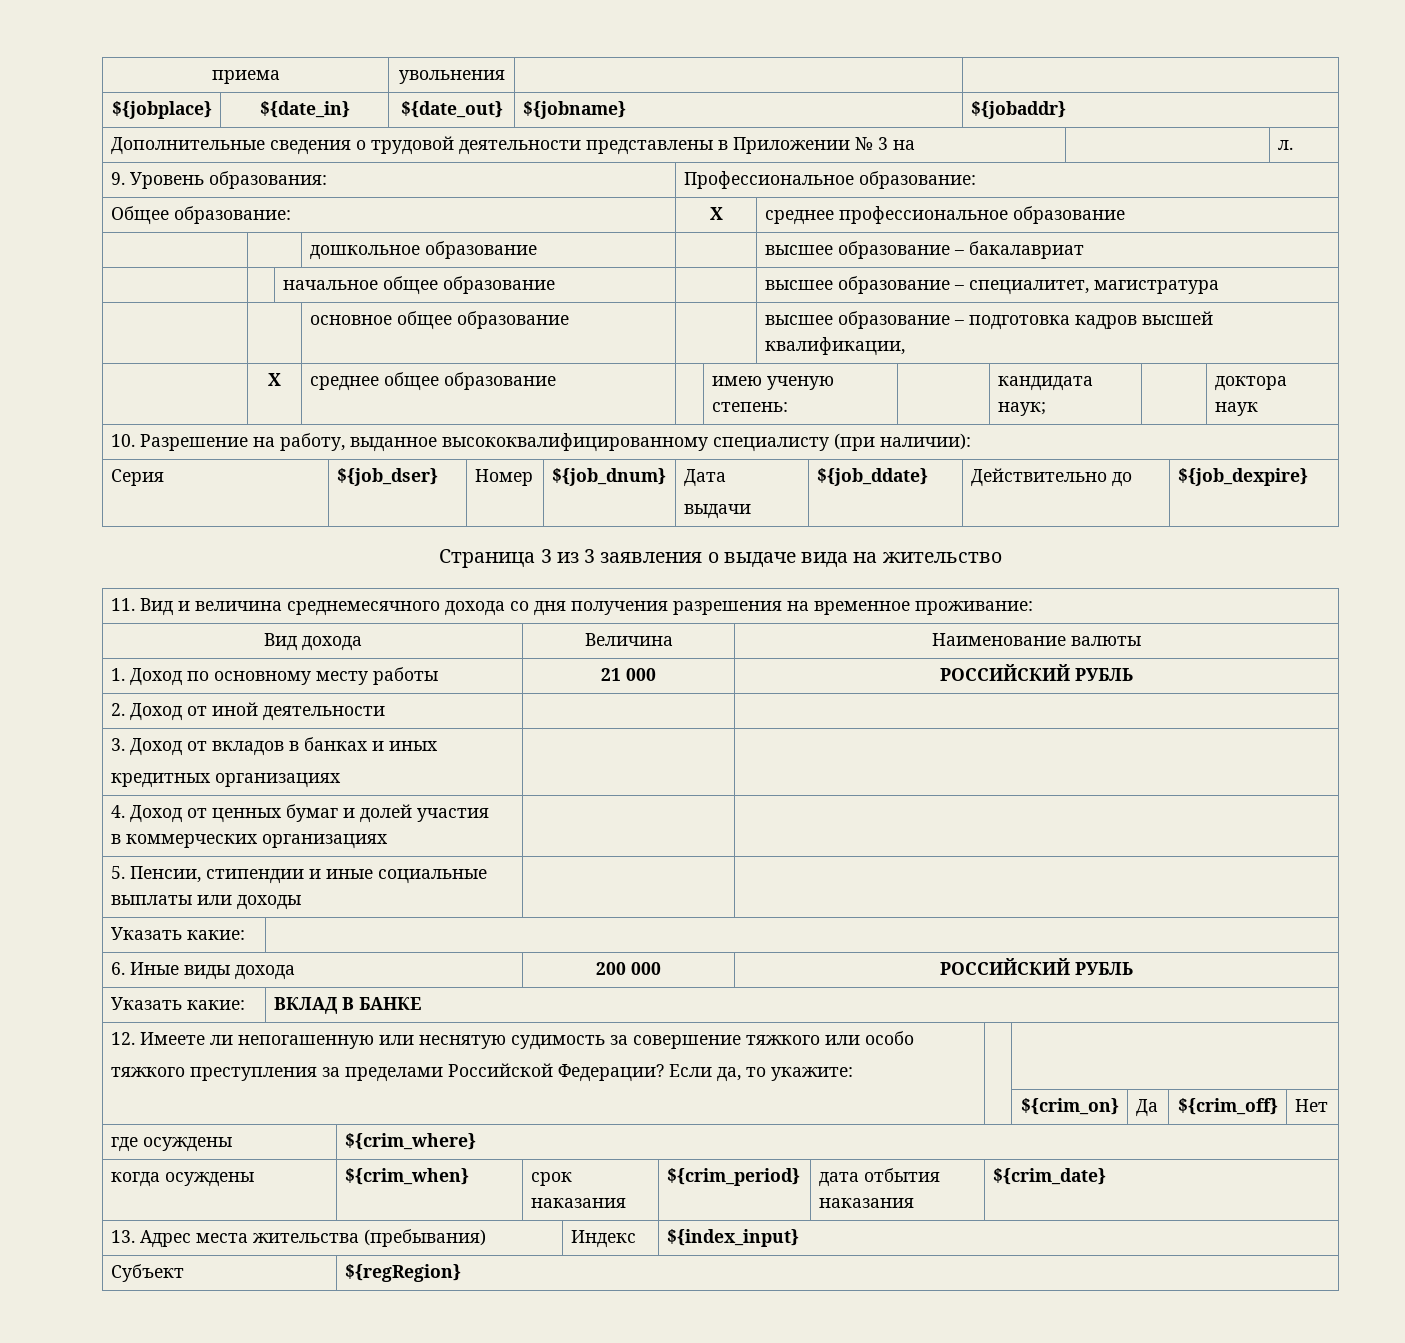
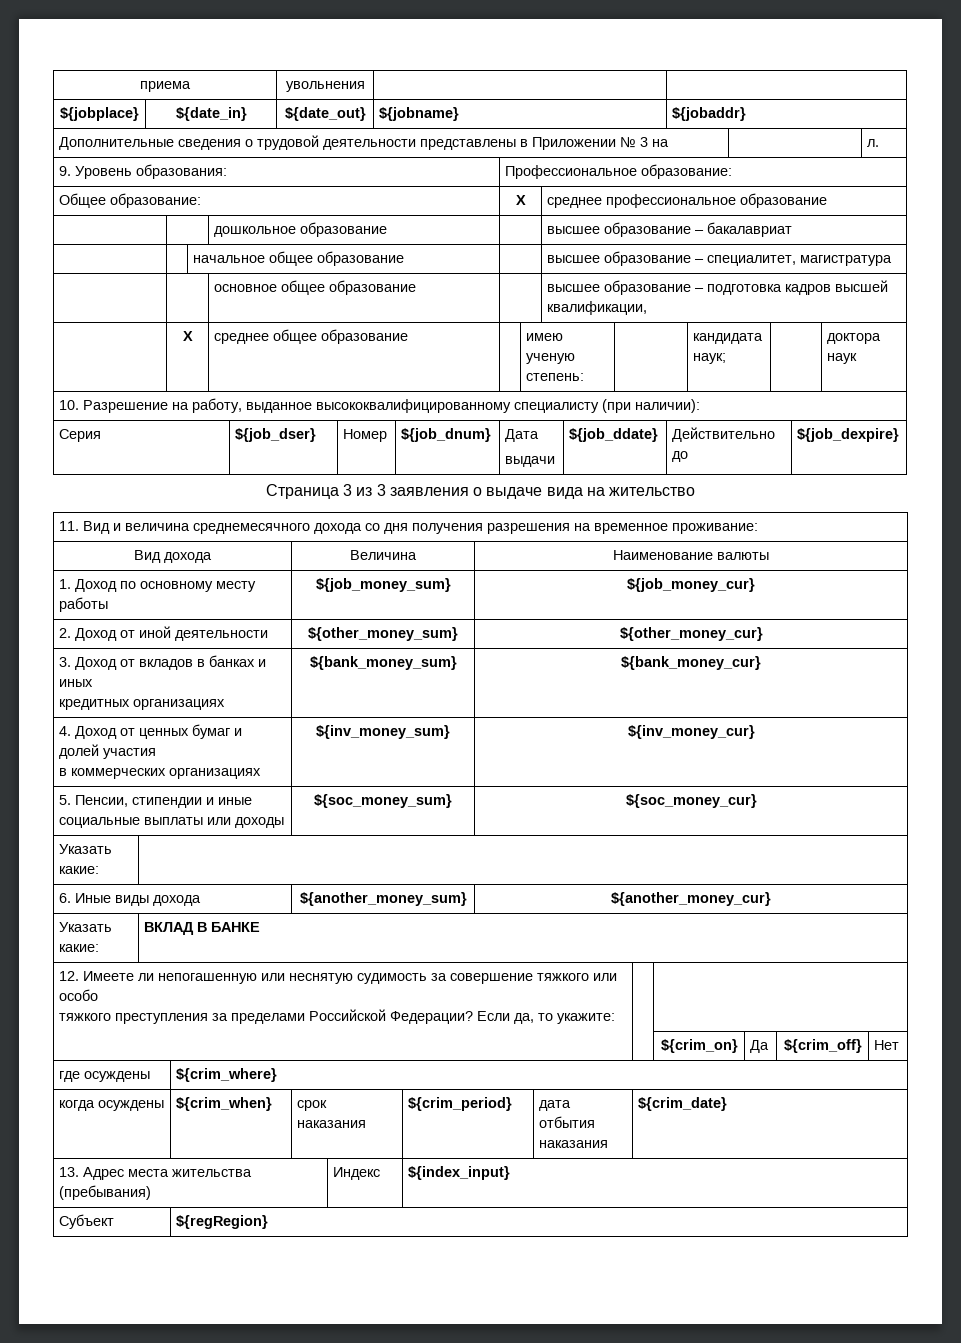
[601,668,656,681] [940,664,1133,681] 21 000 | РОССИЙСКИЙ РУБЛЬ -> [315,578,451,592] [627,578,755,592] ${job_money_sum} | ${job_money_cur}
(385, 713) | -> [308,627,458,641] [619,627,763,641] ${other_money_sum} | ${other_money_cur}
(341, 780) | -> [309,656,457,670] [621,656,761,670] ${bank_money_sum} | ${bank_money_cur}
(388, 841) | -> [316,725,451,739] [627,725,755,739] ${inv_money_sum} | ${inv_money_cur}
(301, 902) | -> [314,794,452,808] [625,794,757,808] ${soc_money_sum} | ${soc_money_cur}
[596,962,661,975] [940,958,1133,975] 200 000 | РОССИЙСКИЙ РУБЛЬ -> [299,892,467,906] [611,892,771,906] ${another_money_sum} | ${another_money_cur}

